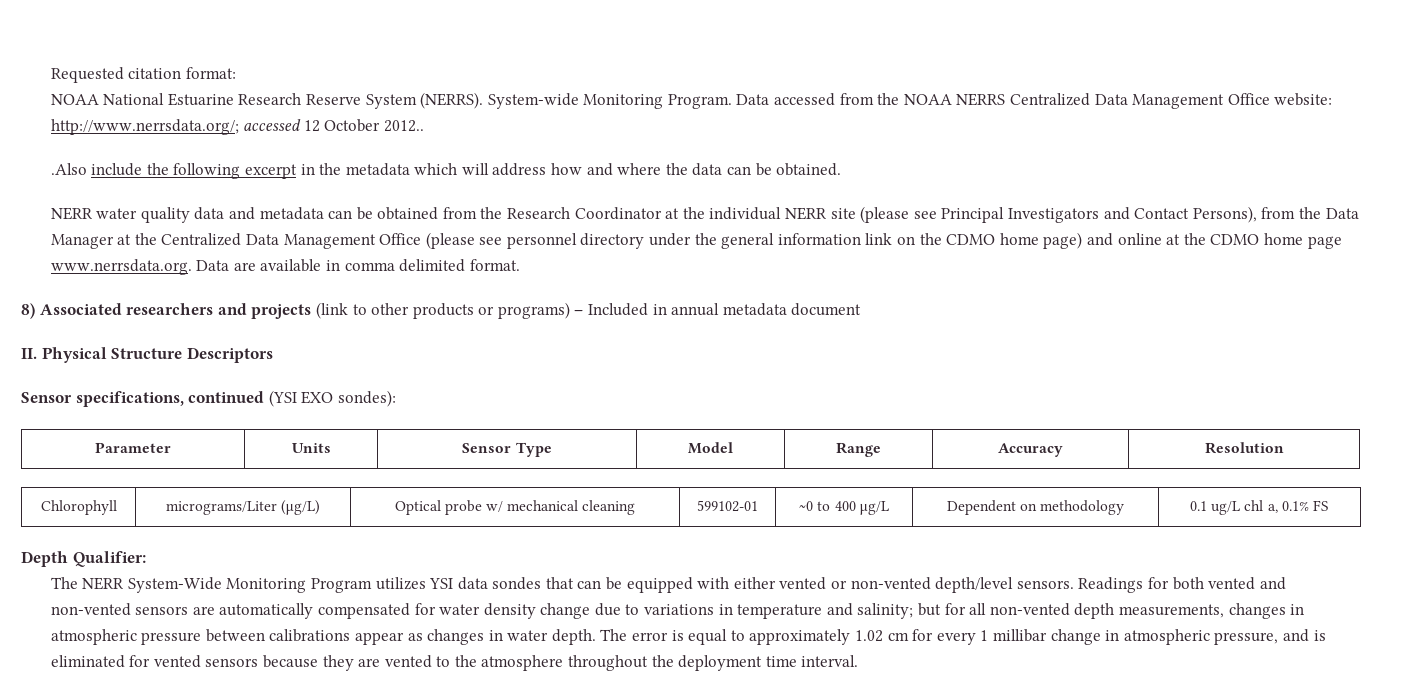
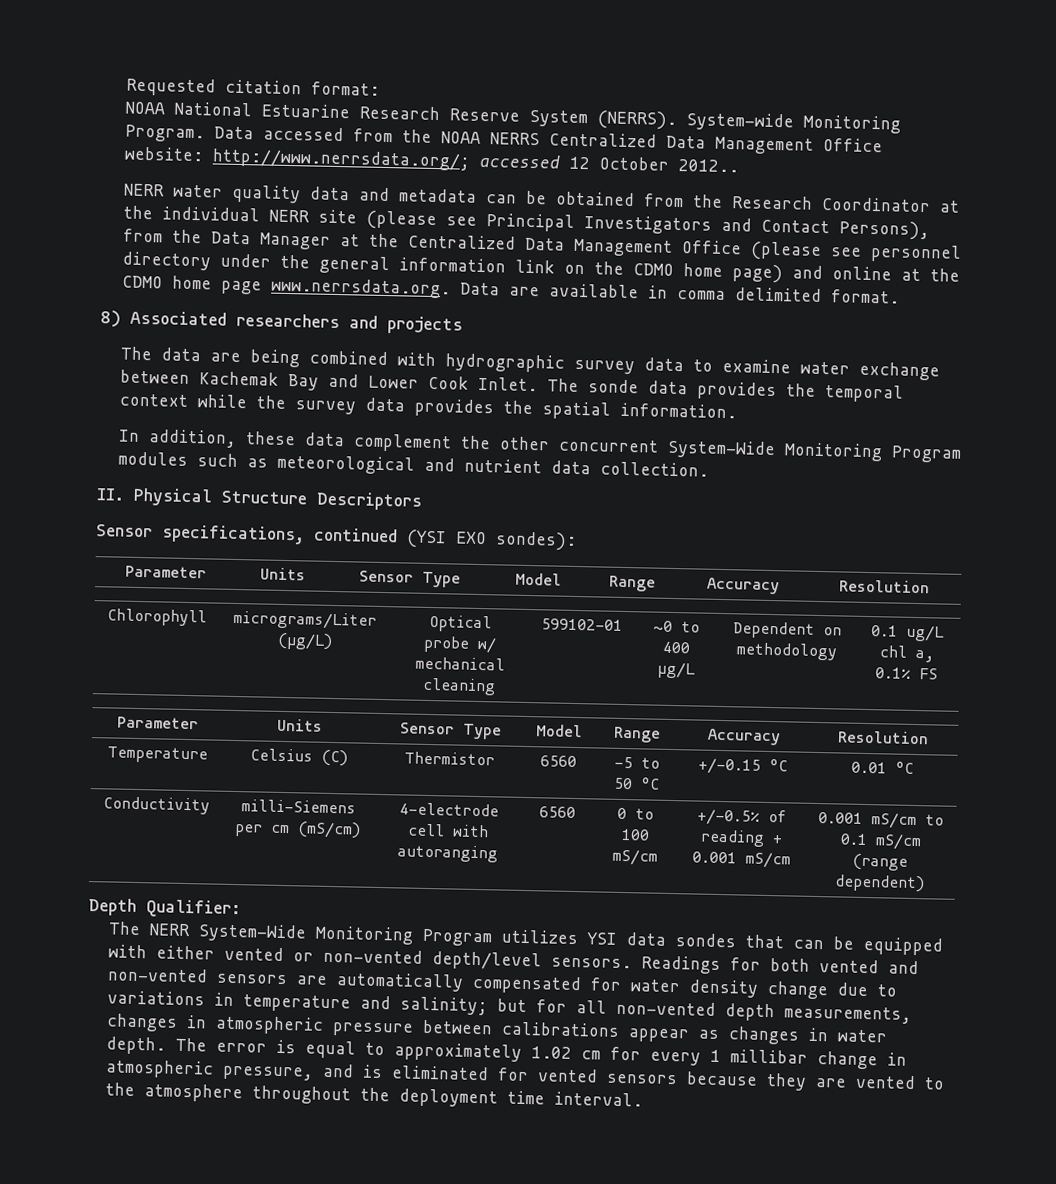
[50,163,842,179] // .Also include the following excerpt in the metadata which will address how and where the data can be obtained. -> (740, 166) none
[315,302,862,319] (link to other products or programs) – Included in annual metadata document -> [120,346,941,381] [120,369,905,403] [119,393,738,420] [119,429,963,463] [118,451,710,477] // The data are being combined with hydrographic survey data to examine water exchange between Kachemak Bay and Lower Cook Inlet. The sonde data provides the temporal context while the survey data provides the spatial information. // In addition, these data complement the other concurrent System-Wide Monitoring Program modules such as meteorological and nutrient data collection.
(1329, 505) none -> [117,716,199,730] [277,718,323,732] [399,722,502,740] [536,724,583,738] [613,726,661,743] [706,728,781,746] [836,730,929,745] [106,746,208,764] [249,748,348,767] [404,751,495,766] [540,755,577,768] [613,756,660,769] [612,777,660,790] [698,757,788,775] [850,761,914,774] [102,796,210,815] [240,799,356,814] [233,821,361,839] [398,802,499,817] [407,823,489,838] [397,844,498,863] [539,806,576,819] [617,807,654,820] [620,828,650,841] [611,848,658,866] [697,808,787,826] [700,829,783,847] [691,851,791,869] [818,812,944,830] [839,833,922,851] [852,853,908,871] [834,874,925,893] // Parameter | Units | Sensor Type | Model | Range | Accuracy | Resolution // Temperature | Celsius (C) | Thermistor | 6560 | -5 to 50 °C | +/-0.15 °C | 0.01 °C // Conductivity | milli-Siemens per cm (mS/cm) | 4-electrode cell with autoranging | 6560 | 0 to 100 mS/cm | +/-0.5% of reading + 0.001 mS/cm | 0.001 mS/cm to 0.1 mS/cm (range dependent)

